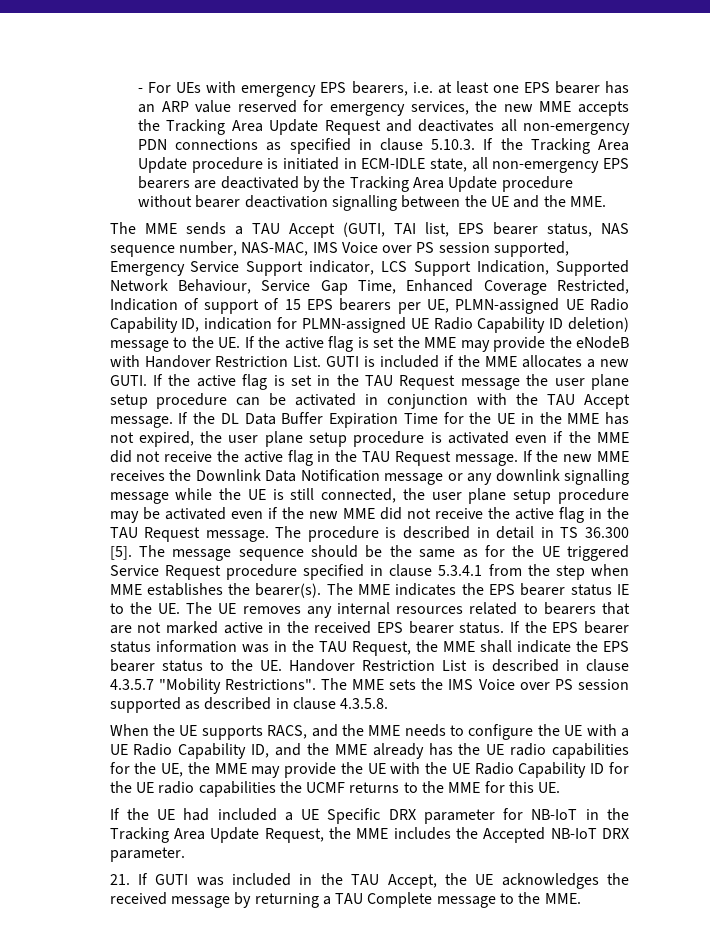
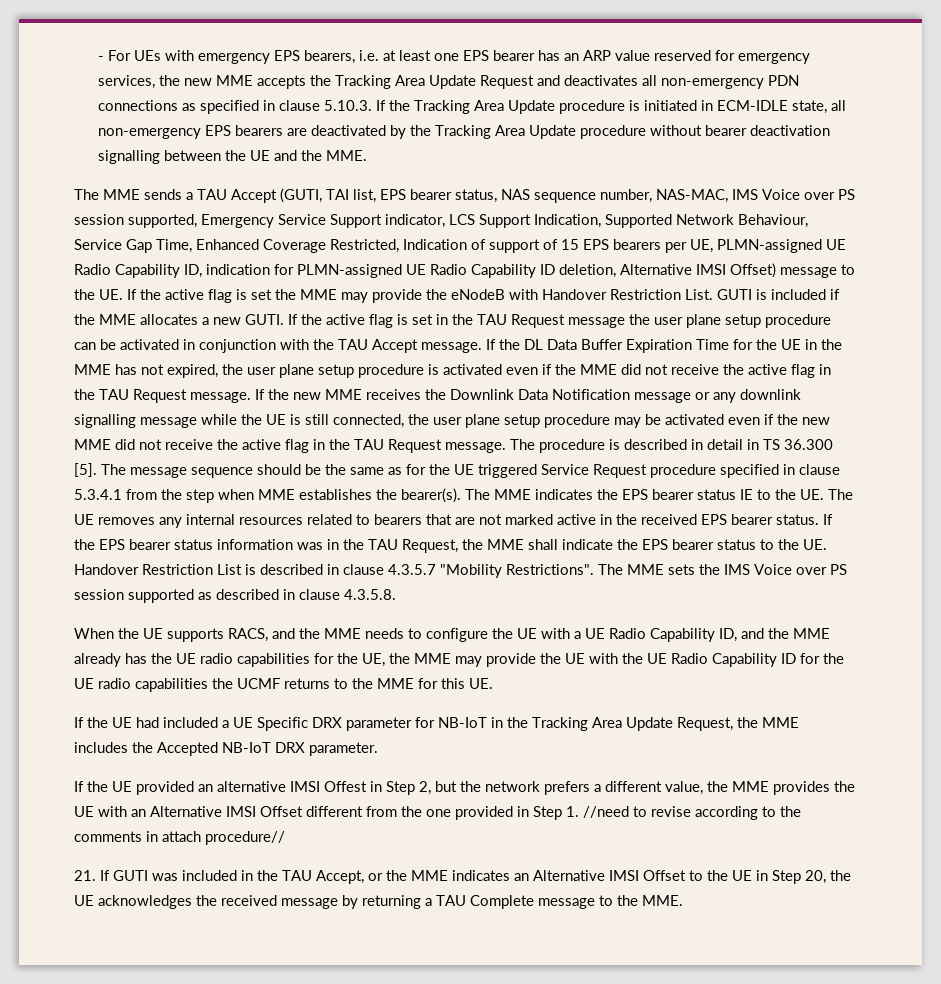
[568,317,629,332] deletion) -> [558,263,776,278] deletion, Alternative IMSI Offset)
(185, 854) none -> [73,781,855,795] [73,806,801,820] [73,831,285,845] // If the UE provided an alternative IMSI Offest in Step 2, but the network prefers a different value, the MME provides the UE with an Alternative IMSI Offset different from the one provided in Step 1. //need to revise according to the comments in attach procedure//
(437, 881) none -> [367,870,826,884] or the MME indicates an Alternative IMSI Offset to the UE in Step 20,

